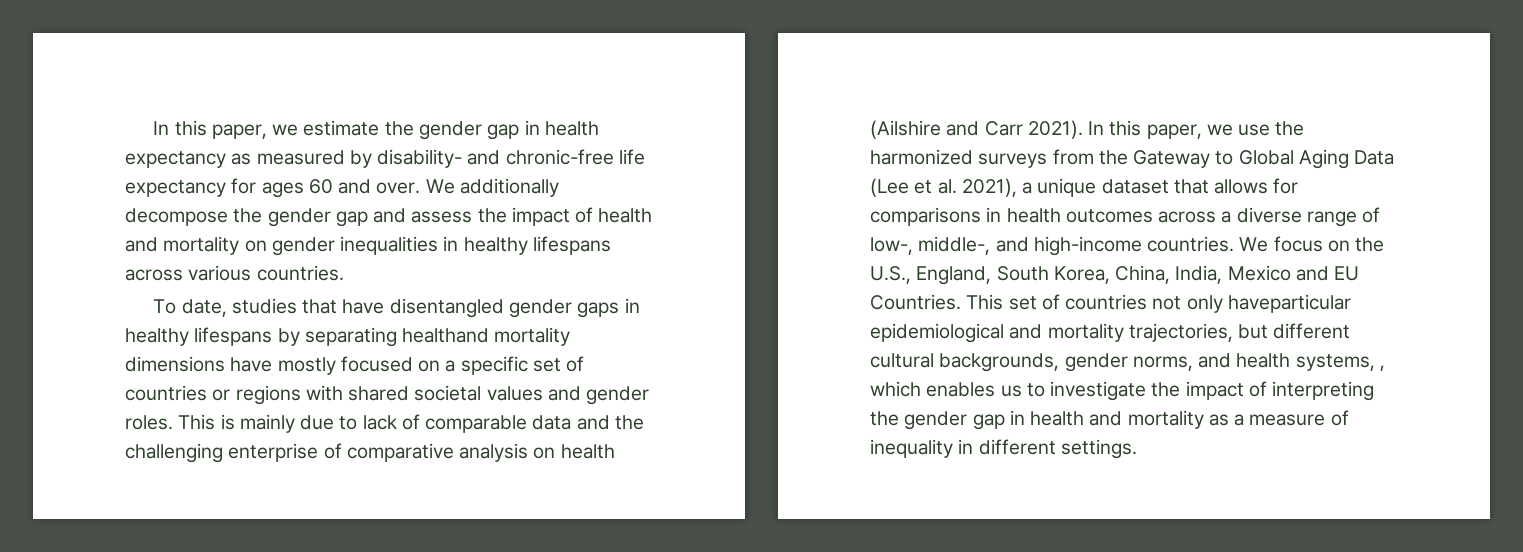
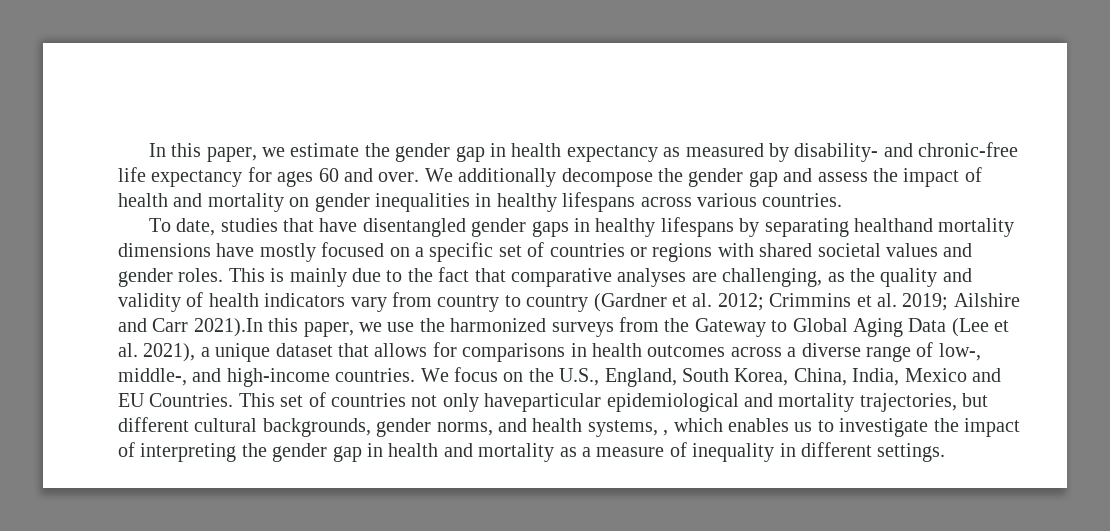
[362,414,644,433] [125,443,615,463] [870,120,1105,139] lack of comparable data and the challenging enterprise of comparative analysis on health (Ailshire and Carr 2021). In -> [407,267,972,287] [118,292,1020,312] [118,318,263,337] the fact that comparative analyses are challenging, as the quality and validity of health indicators vary from country to country (Gardner et al. 2012; Crimmins et al. 2019; Ailshire and Carr 2021).In

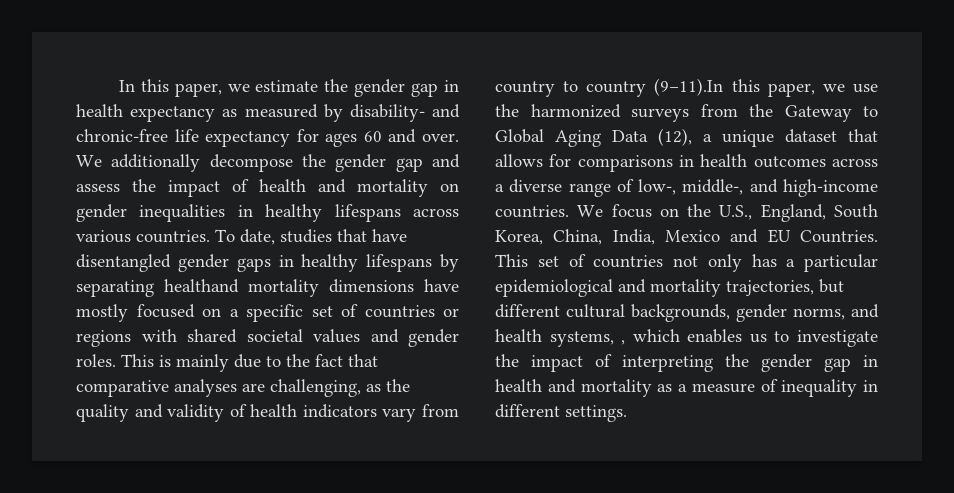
(843, 200) // -> (210, 236) none
[593,293,1020,312] [118,318,263,337] (Gardner et al. 2012; Crimmins et al. 2019; Ailshire and Carr 2021).In -> [654,78,724,96] (9–11).In
[951,318,1010,337] [118,343,196,362] (Lee et al. 2021), -> [658,128,692,146] (12),
[484,393,602,412] haveparticular -> [751,254,878,272] has a particular

